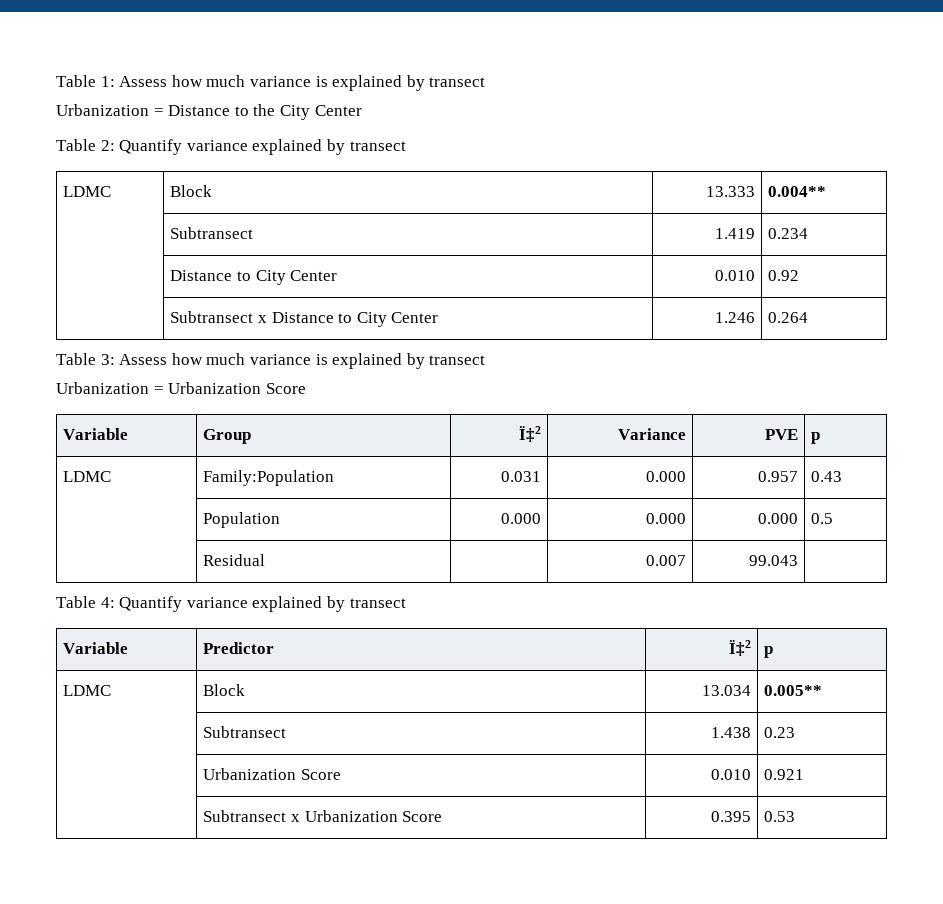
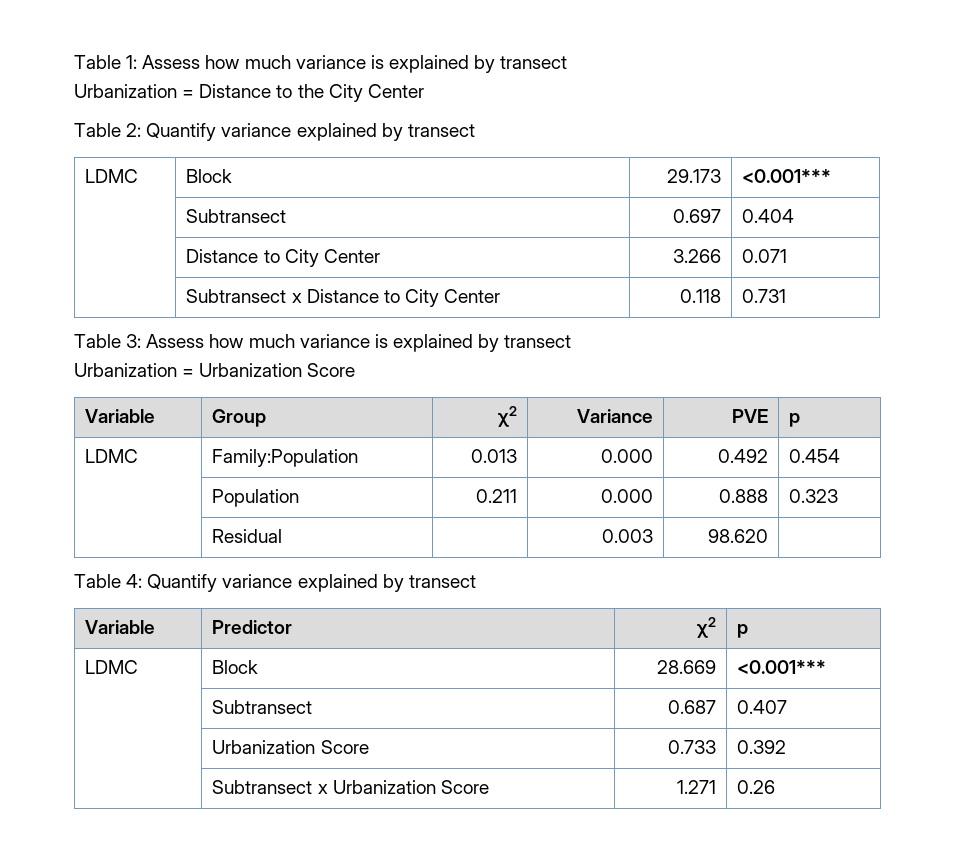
[705,186,755,197] [768,186,827,197] [170,227,254,239] [714,228,755,239] [768,228,809,239] [170,270,338,285] [714,270,755,281] [768,270,800,281] 13.333 | 0.004** // | Subtransect | 1.419 | 0.234 // | Distance to City Center | 0.010 | 0.92 -> [666,169,721,183] [742,169,832,183] [186,209,287,223] [672,209,721,223] [742,209,795,223] [186,249,380,267] [672,249,721,263] [742,249,788,263] 29.173 | <0.001*** // | Subtransect | 0.697 | 0.404 // | Distance to City Center | 3.266 | 0.071
[714,312,755,323] [768,312,809,323] 1.246 | 0.264 -> [679,289,721,303] [742,289,787,303] 0.118 | 0.731
[518,426,541,442] Ï‡2 -> [497,406,517,427] χ2
[500,471,541,482] [645,471,686,482] [757,471,798,482] [811,471,843,482] 0.031 | 0.000 | 0.957 | 0.43 -> [470,449,517,463] [600,449,653,463] [717,449,768,463] [789,449,841,463] 0.013 | 0.000 | 0.492 | 0.454
[500,513,541,524] [645,513,686,524] [757,513,798,524] [811,513,834,524] 0.000 | 0.000 | 0.000 | 0.5 -> [475,489,517,503] [600,489,653,503] [718,489,768,503] [789,489,839,503] 0.211 | 0.000 | 0.888 | 0.323
[645,555,686,566] [748,555,798,566] 0.007 | 99.043 -> [601,529,653,543] [707,529,768,543] 0.003 | 98.620
[728,640,751,656] Ï‡2 -> [696,617,716,638] χ2
[701,685,751,696] [764,685,823,696] [203,726,287,738] [710,727,751,738] [764,727,796,738] [203,768,341,780] [710,769,751,780] [764,769,805,780] 13.034 | 0.005** // | Subtransect | 1.438 | 0.23 // | Urbanization Score | 0.010 | 0.921 -> [656,660,716,674] [737,660,827,674] [212,700,313,714] [667,700,716,714] [737,700,788,714] [212,740,369,754] [667,740,716,754] [737,740,787,754] 28.669 | <0.001*** // | Subtransect | 0.687 | 0.407 // | Urbanization Score | 0.733 | 0.392
[710,811,751,822] [764,811,796,822] 0.395 | 0.53 -> [676,780,716,794] [737,780,776,794] 1.271 | 0.26

